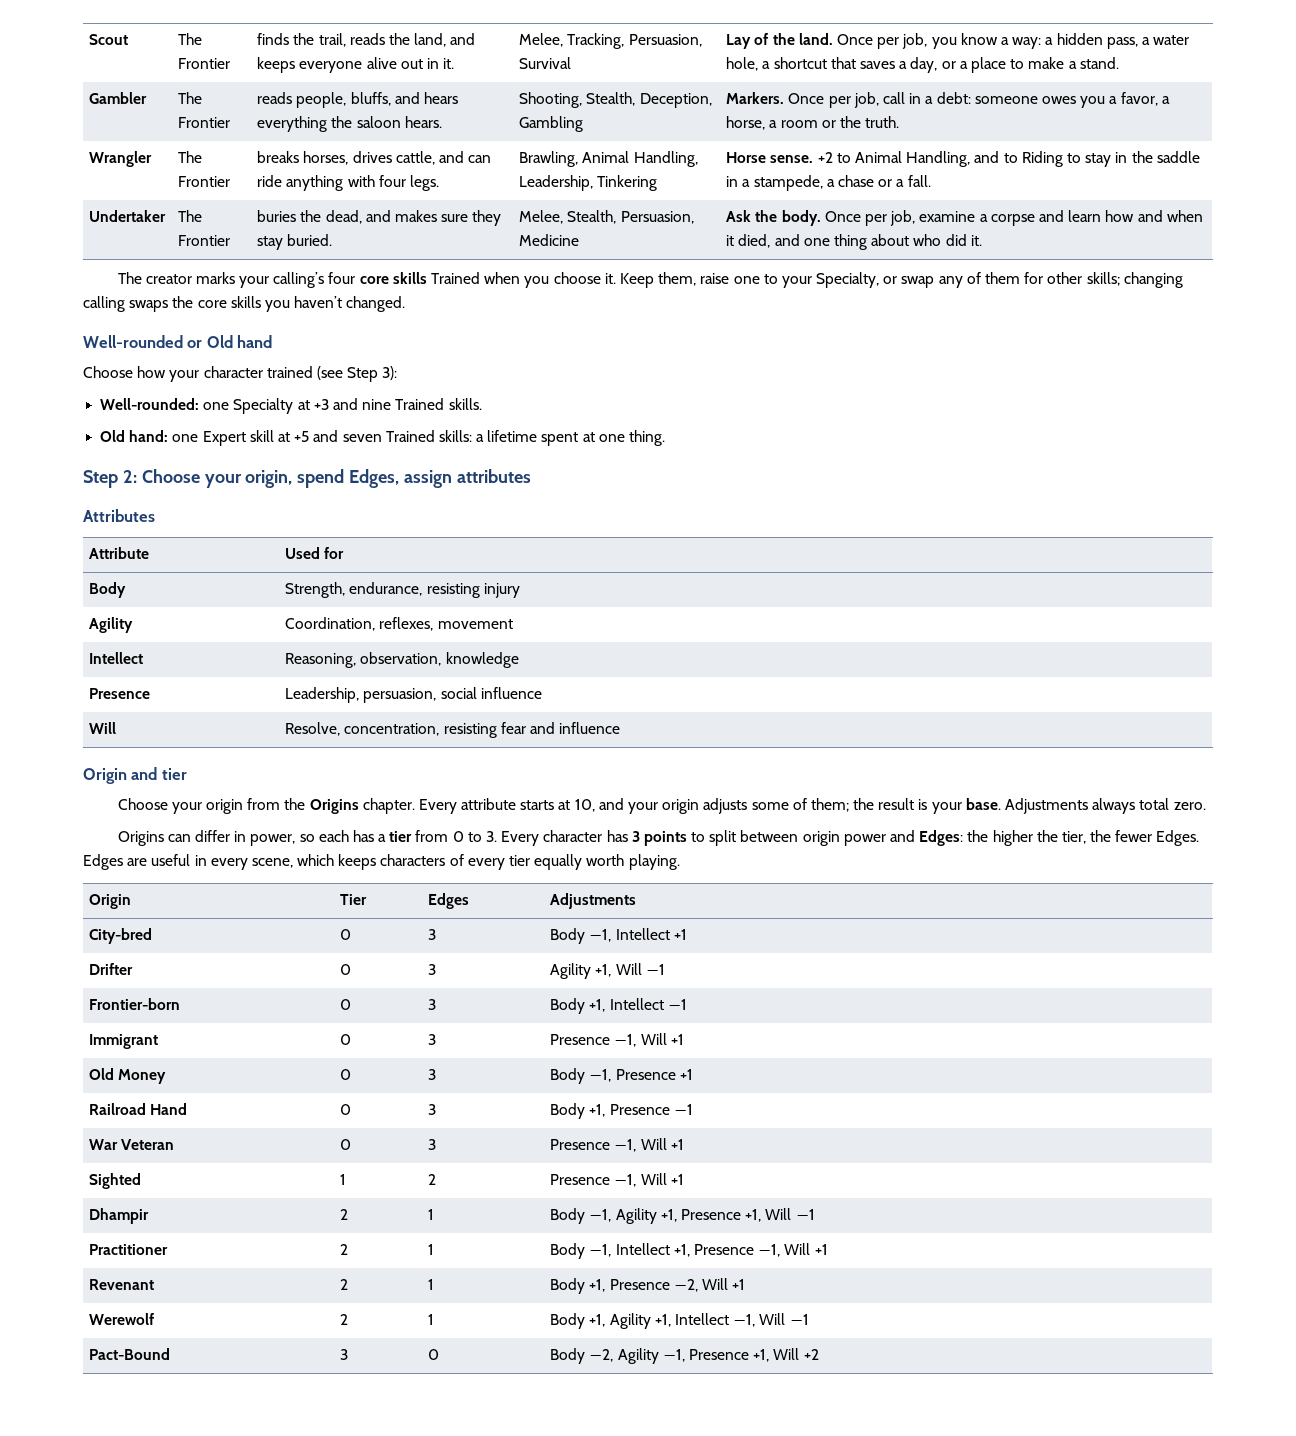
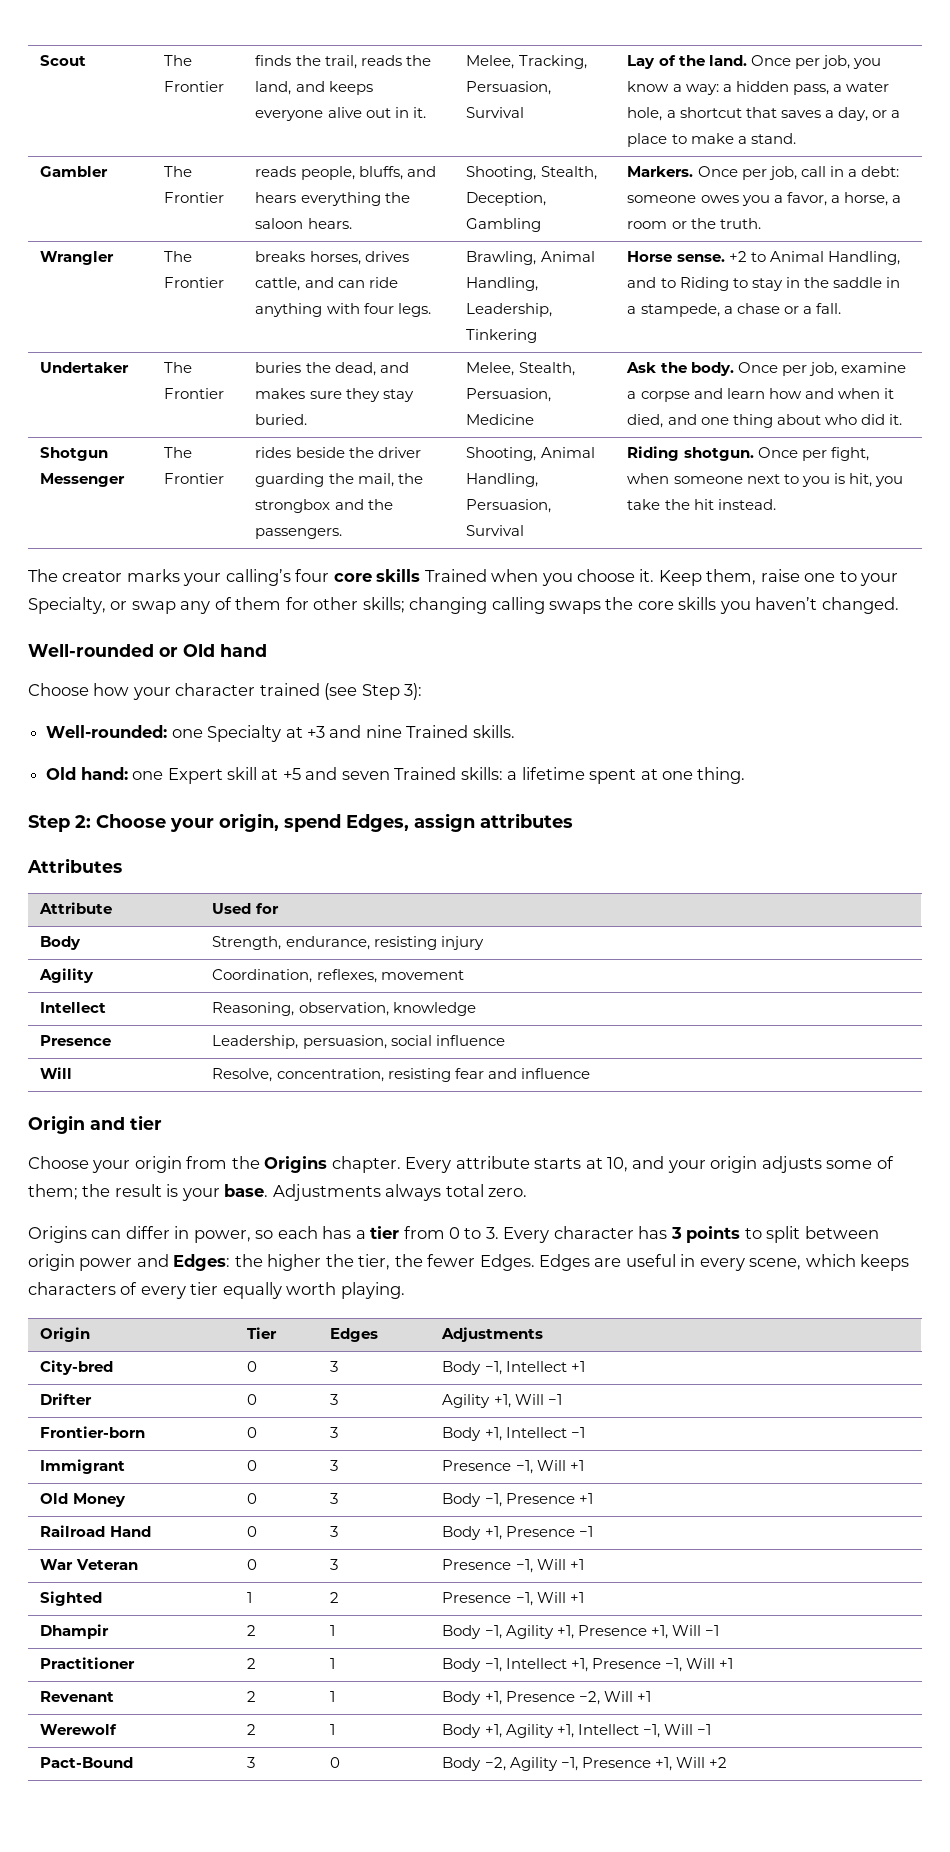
(982, 240) none -> [40,447,109,461] [40,473,126,487] [164,447,193,458] [164,473,225,484] [255,447,421,458] [255,473,423,487] [255,499,393,513] [255,528,343,539] [466,447,595,461] [466,473,539,487] [466,499,552,513] [466,525,525,536] [627,446,869,461] [627,473,903,487] [627,499,776,510] // Shotgun Messenger | The Frontier | rides beside the driver guarding the mail, the strongbox and the passengers. | Shooting, Animal Handling, Persuasion, Survival | Riding shotgun. Once per fight, when someone next to you is hit, you take the hit instead.

